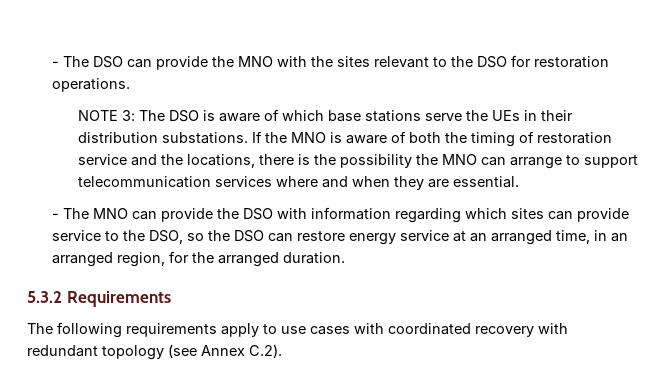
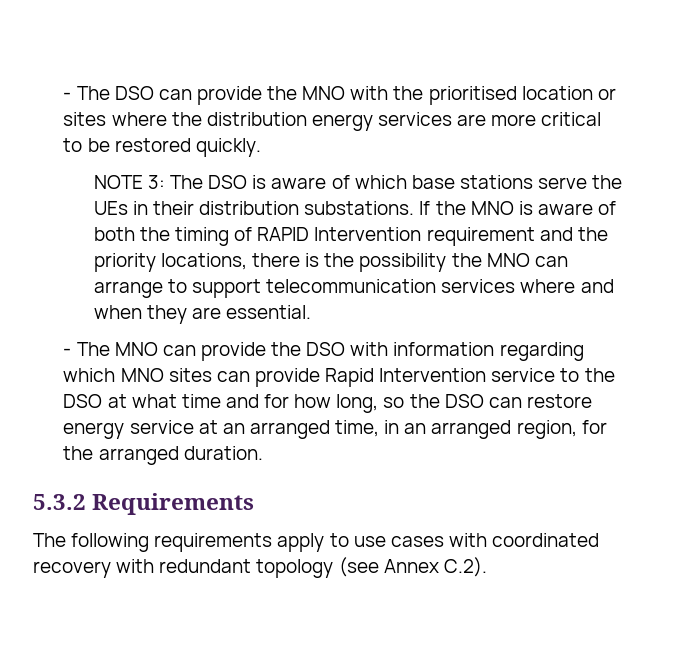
[337,55,610,68] [52,78,131,92] sites relevant to the DSO for restoration operations. -> [428,86,616,105] [63,112,602,131] [63,138,261,157] prioritised location or sites where the distribution energy services are more critical to be restored quickly.
[536,132,612,144] [77,154,127,165] restoration service -> [257,227,535,246] RAPID Intervention requirement
(183, 159) none -> [93,253,156,272] priority
(508, 213) none -> [120,368,164,382] MNO
(630, 215) none -> [325,368,487,387] Rapid Intervention
[149,230,184,244] DSO, -> [63,394,379,413] DSO at what time and for how long,

